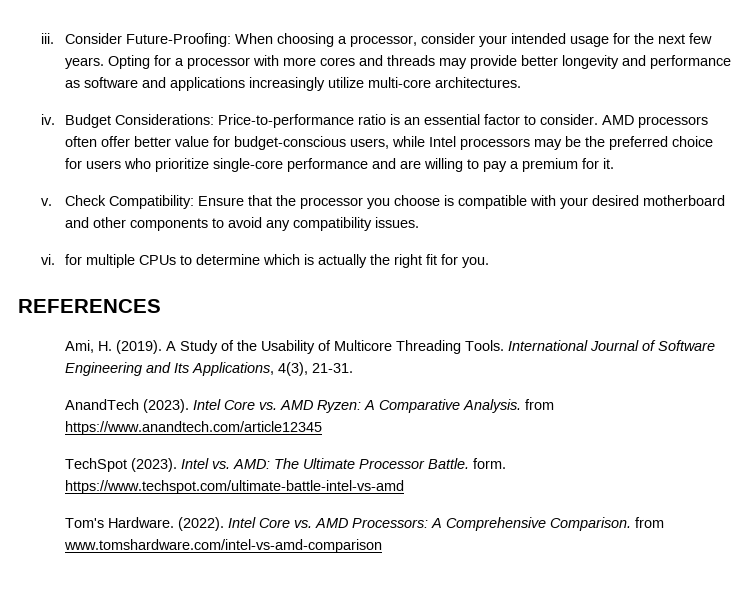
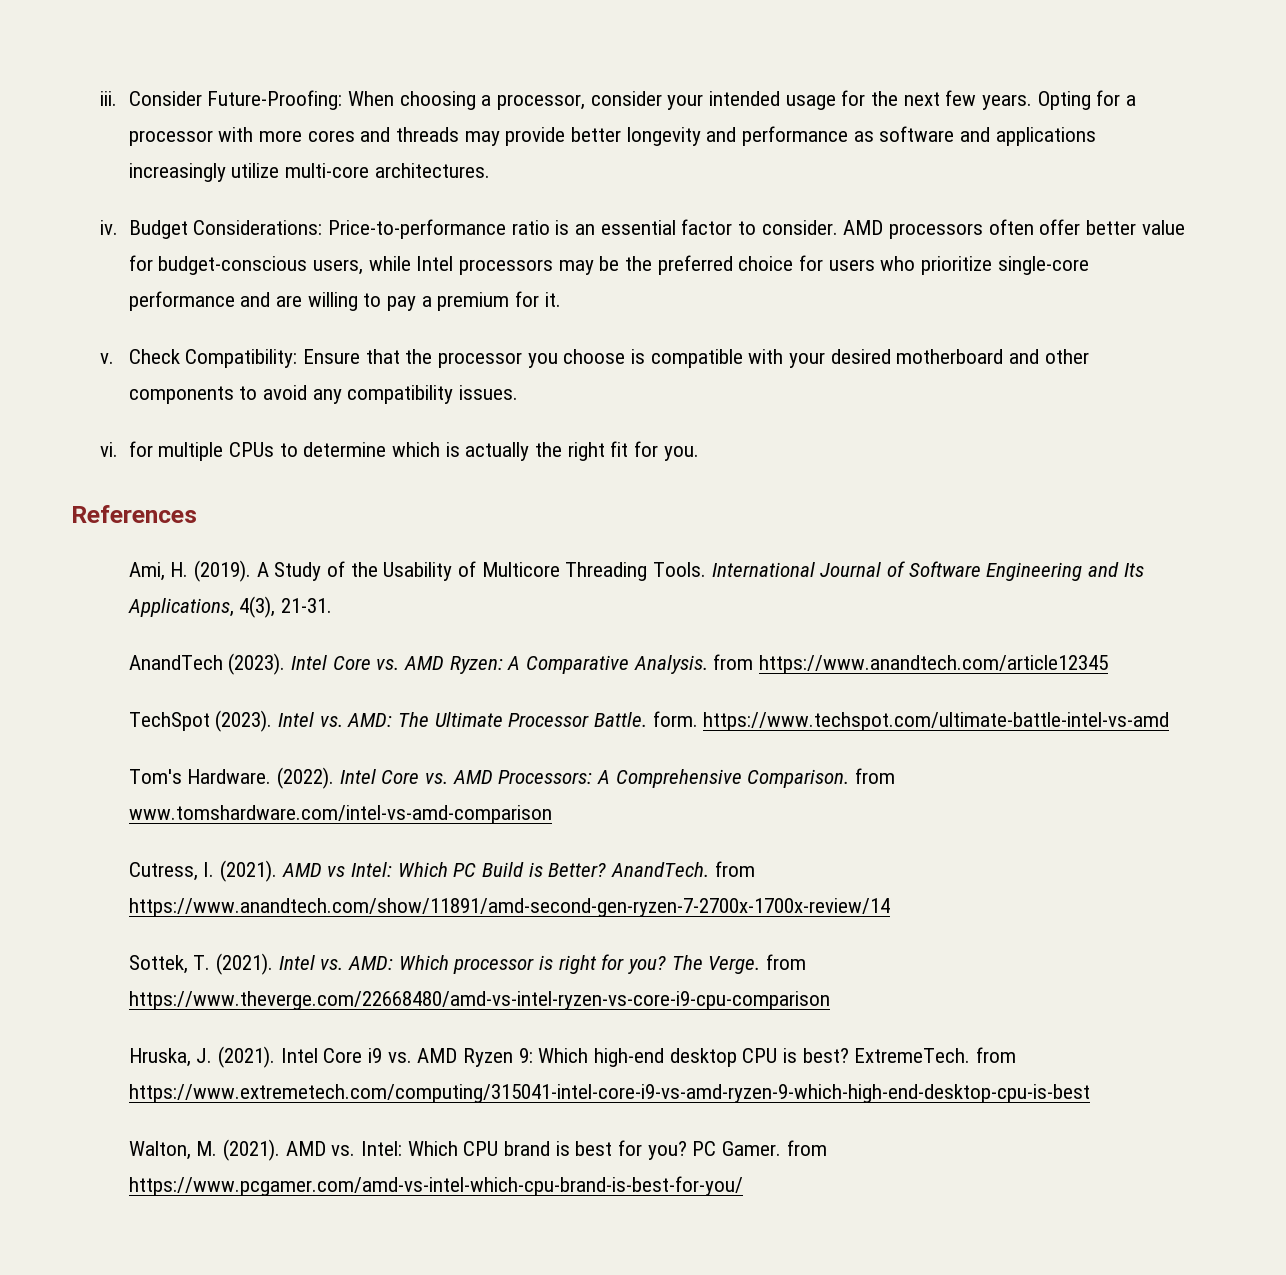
[18,299,161,313] REFERENCES -> [71,505,197,523] References
(382, 546) none -> [128,860,755,882] [128,898,890,917] [128,953,807,975] [128,991,830,1010] [128,1046,1017,1068] [128,1084,1090,1103] [128,1139,827,1161] [128,1176,743,1196] // Cutress, I. (2021). AMD vs Intel: Which PC Build is Better? AnandTech. from https://www.anandtech.com/show/11891/amd-second-gen-ryzen-7-2700x-1700x-review/14 // Sottek, T. (2021). Intel vs. AMD: Which processor is right for you? The Verge. from https://www.theverge.com/22668480/amd-vs-intel-ryzen-vs-core-i9-cpu-comparison // Hruska, J. (2021). Intel Core i9 vs. AMD Ryzen 9: Which high-end desktop CPU is best? ExtremeTech. from https://www.extremetech.com/computing/315041-intel-core-i9-vs-amd-ryzen-9-which-high-end-desktop-cpu-is-best // Walton, M. (2021). AMD vs. Intel: Which CPU brand is best for you? PC Gamer. from https://www.pcgamer.com/amd-vs-intel-which-cpu-brand-is-best-for-you/

